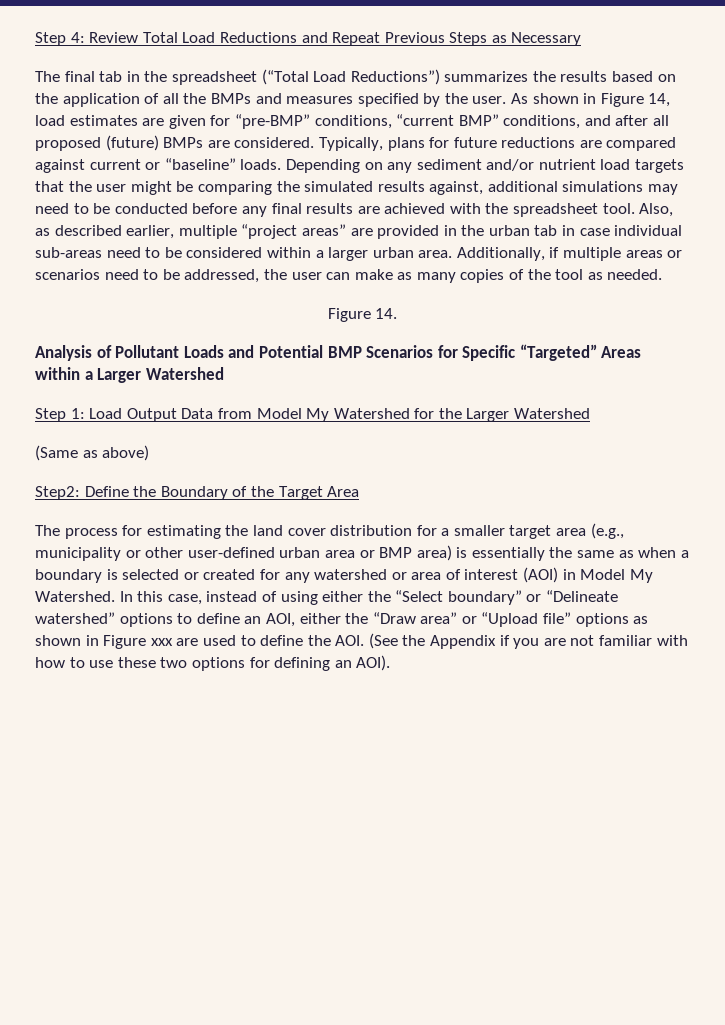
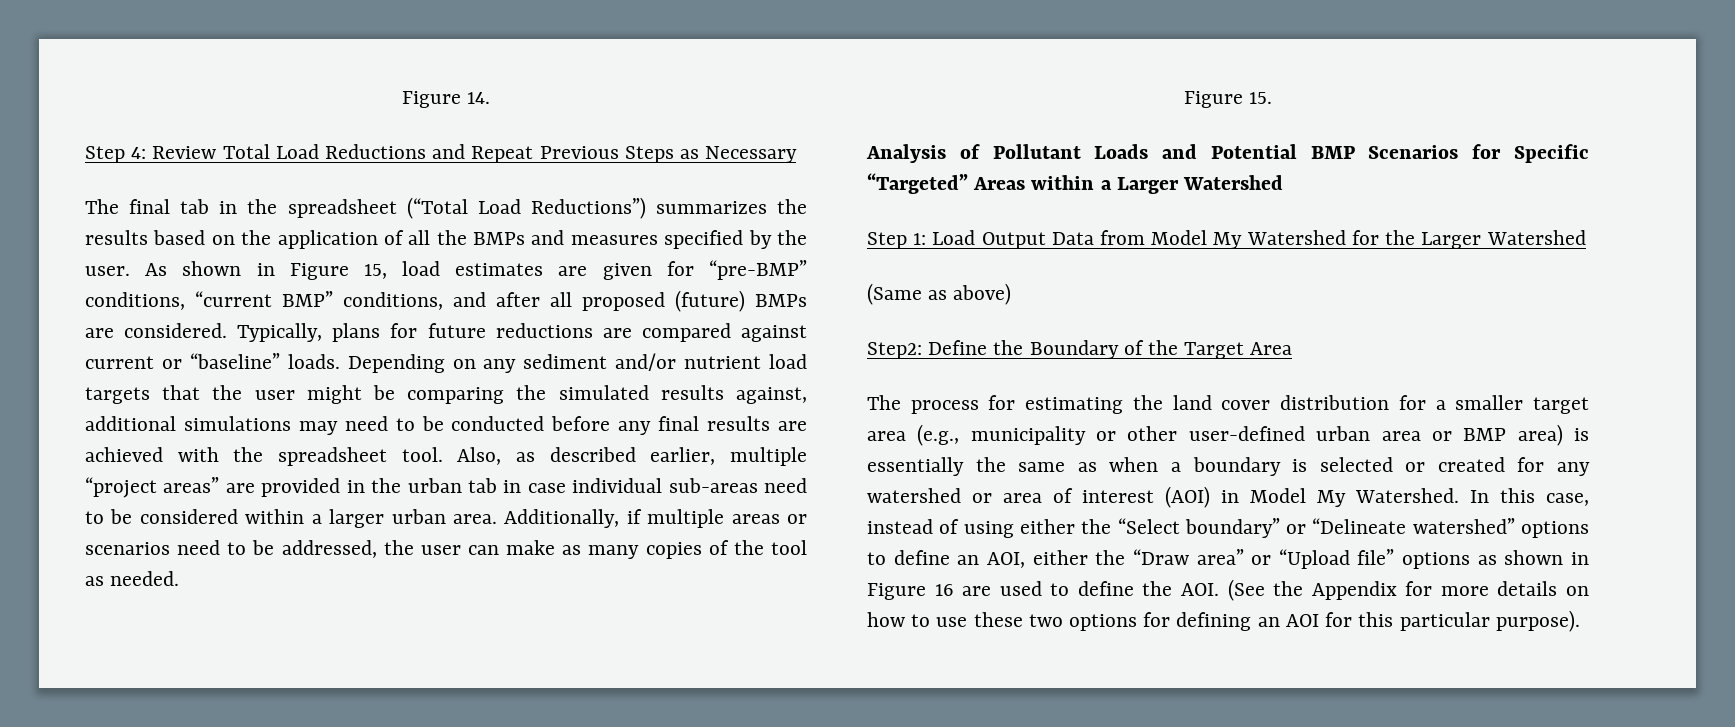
(35, 39) none -> [401,91,491,108] Figure 14. //
[648,93,671,107] 14, -> [363,264,387,279] 15,
[375,308,398,319] 14. -> [1249,92,1273,104] 15.
[150,638,173,646] xxx -> [934,584,954,596] 16
[499,635,688,649] if you are not familiar with -> [1405,581,1589,596] for more details on
[356,655,391,671] AOI). -> [1285,610,1580,632] AOI for this particular purpose).

